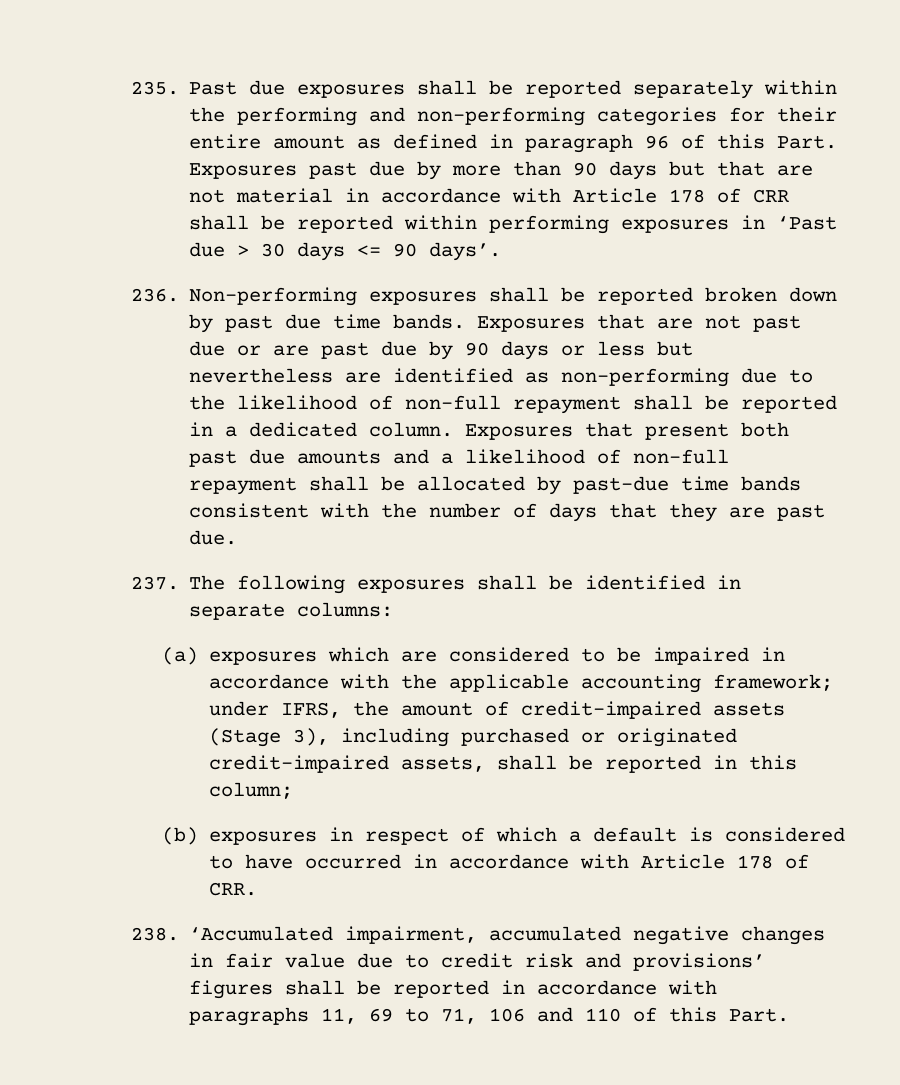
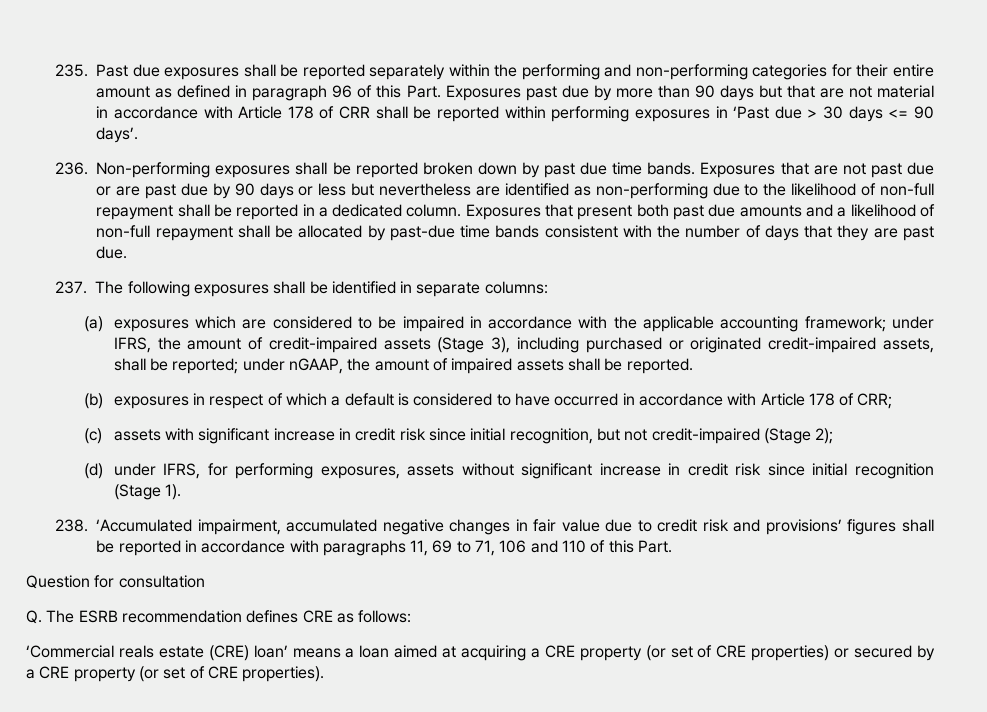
[604,755,797,773] [208,782,293,799] reported in this column; -> [172,358,693,374] reported; under nGAAP, the amount of impaired assets shall be reported.
[208,882,257,896] CRR. -> [857,393,893,409] [84,428,834,444] [84,463,934,479] [113,484,182,500] CRR; // (c) assets with significant increase in credit risk since initial recognition, but not credit-impaired (Stage 2); // (d) under IFRS, for performing exposures, assets without significant increase in credit risk since initial recognition (Stage 1).
(789, 1015) none -> [26,575,205,589] [26,610,412,624] [26,645,936,661] [26,666,325,682] // Question for consultation // Q. The ESRB recommendation defines CRE as follows: // ‘Commercial reals estate (CRE) loan’ means a loan aimed at acquiring a CRE property (or set of CRE properties) or secured by a CRE property (or set of CRE properties).

